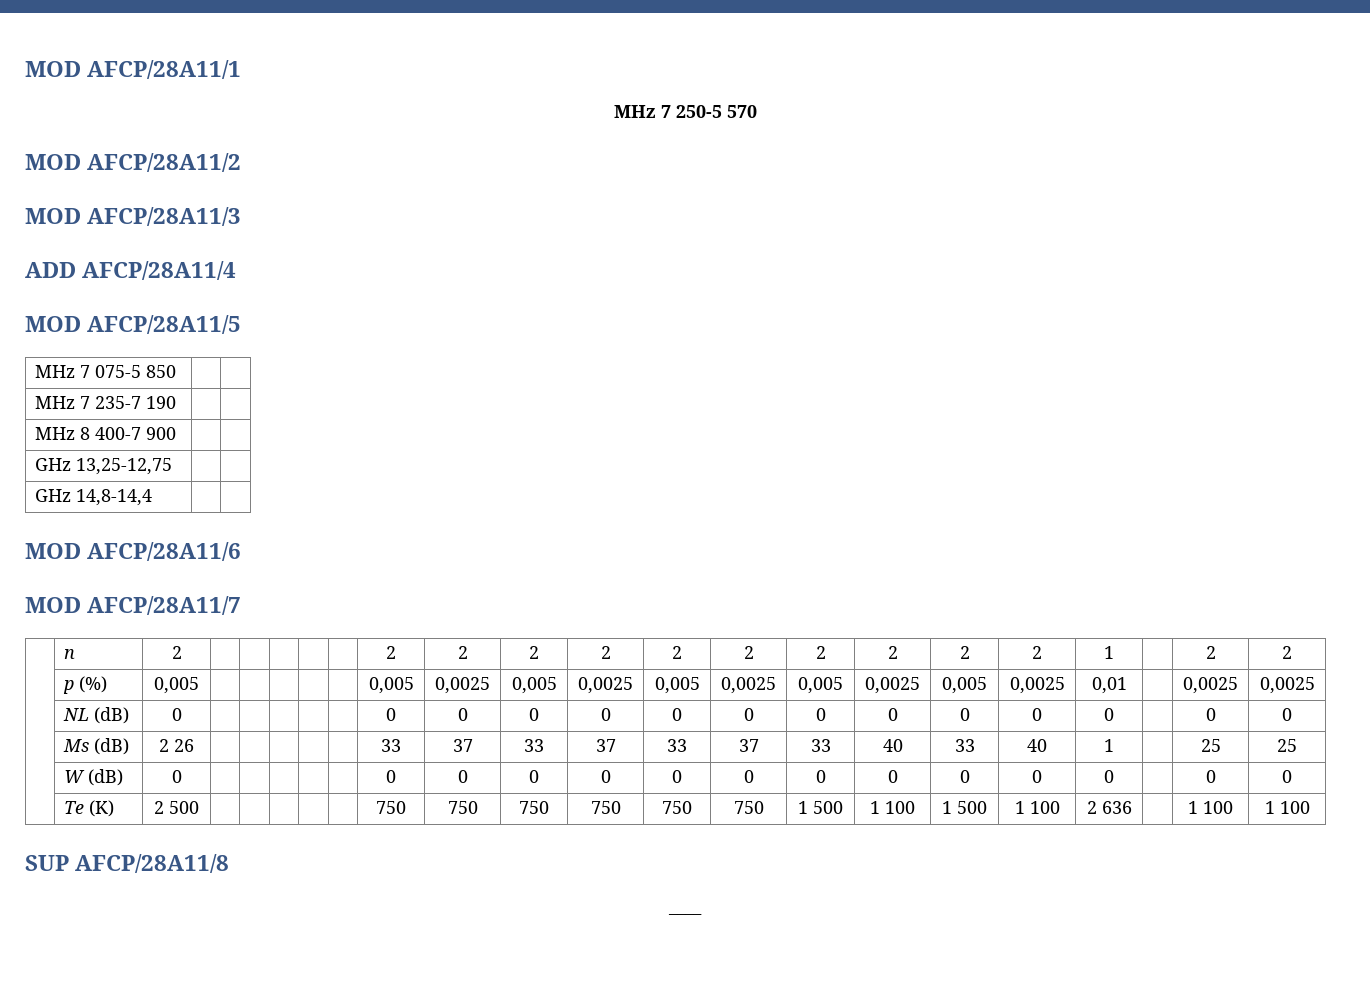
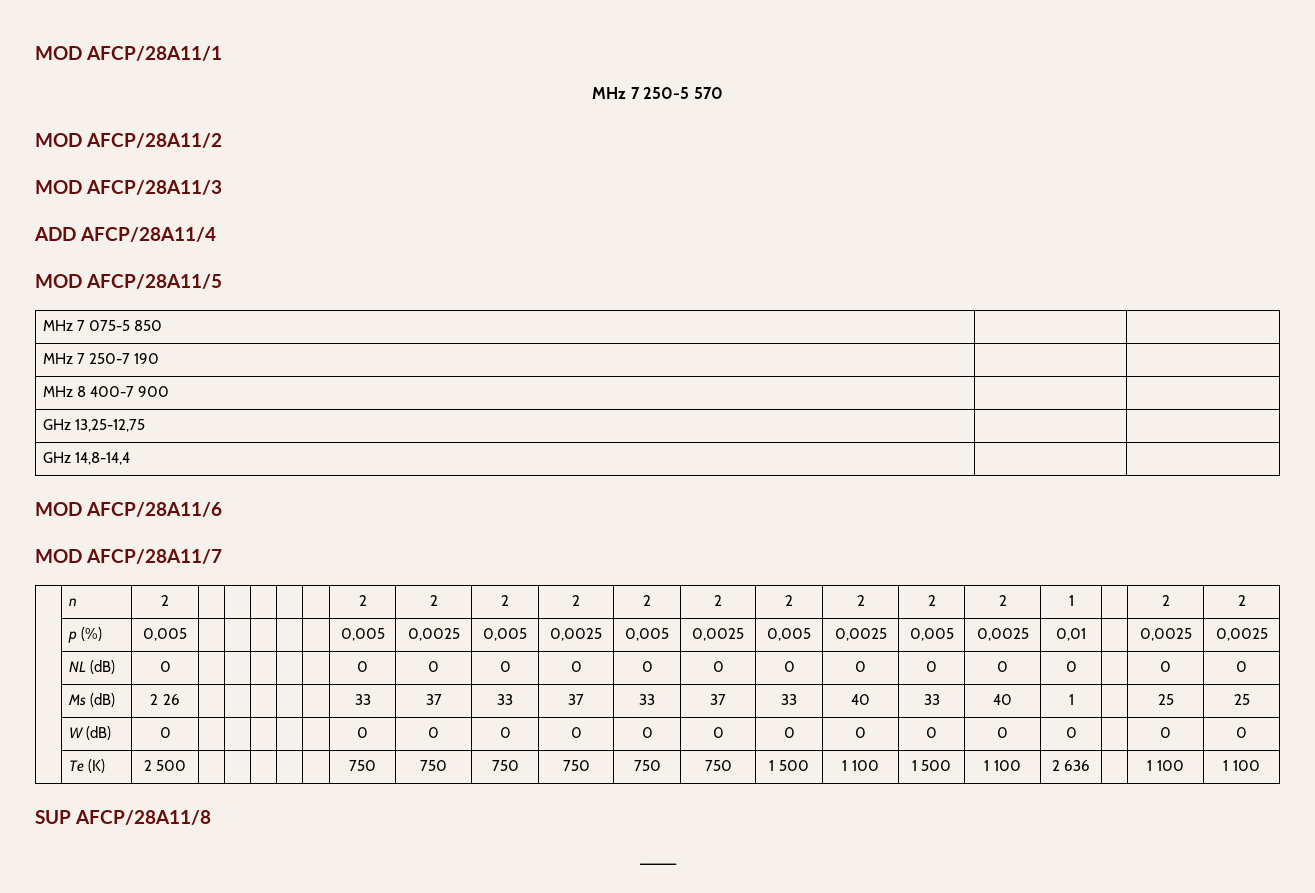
[95,396,142,409] 235-7 -> [88,353,130,364] 250-7

